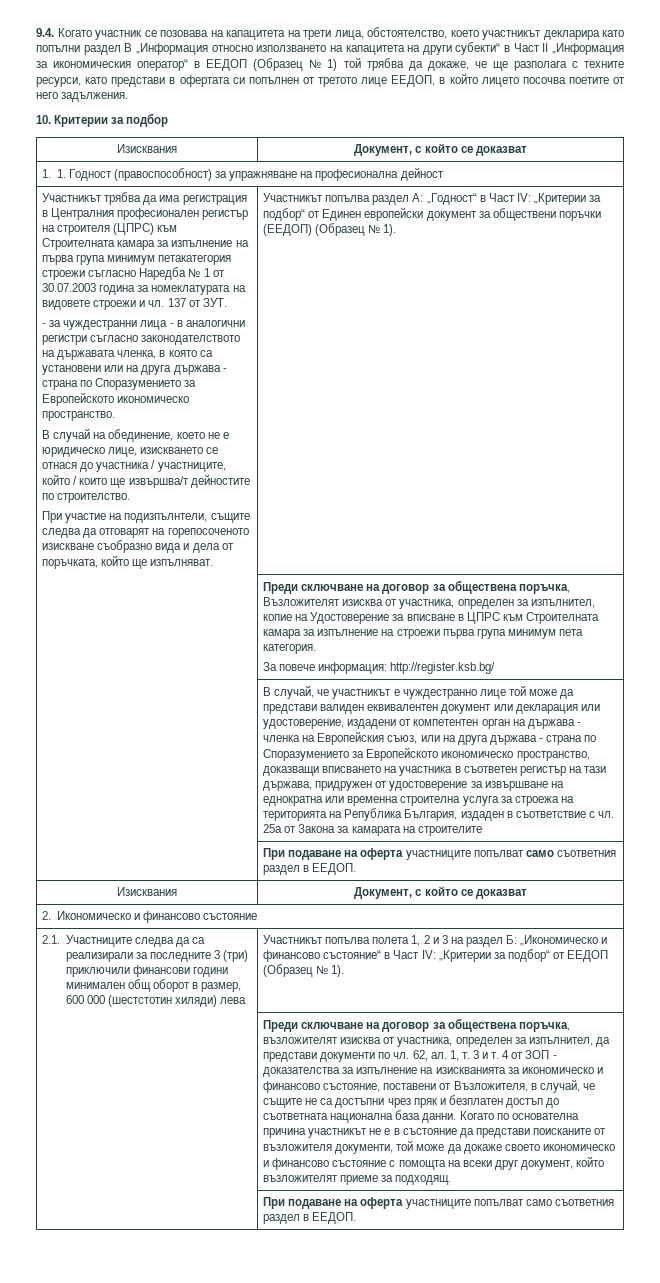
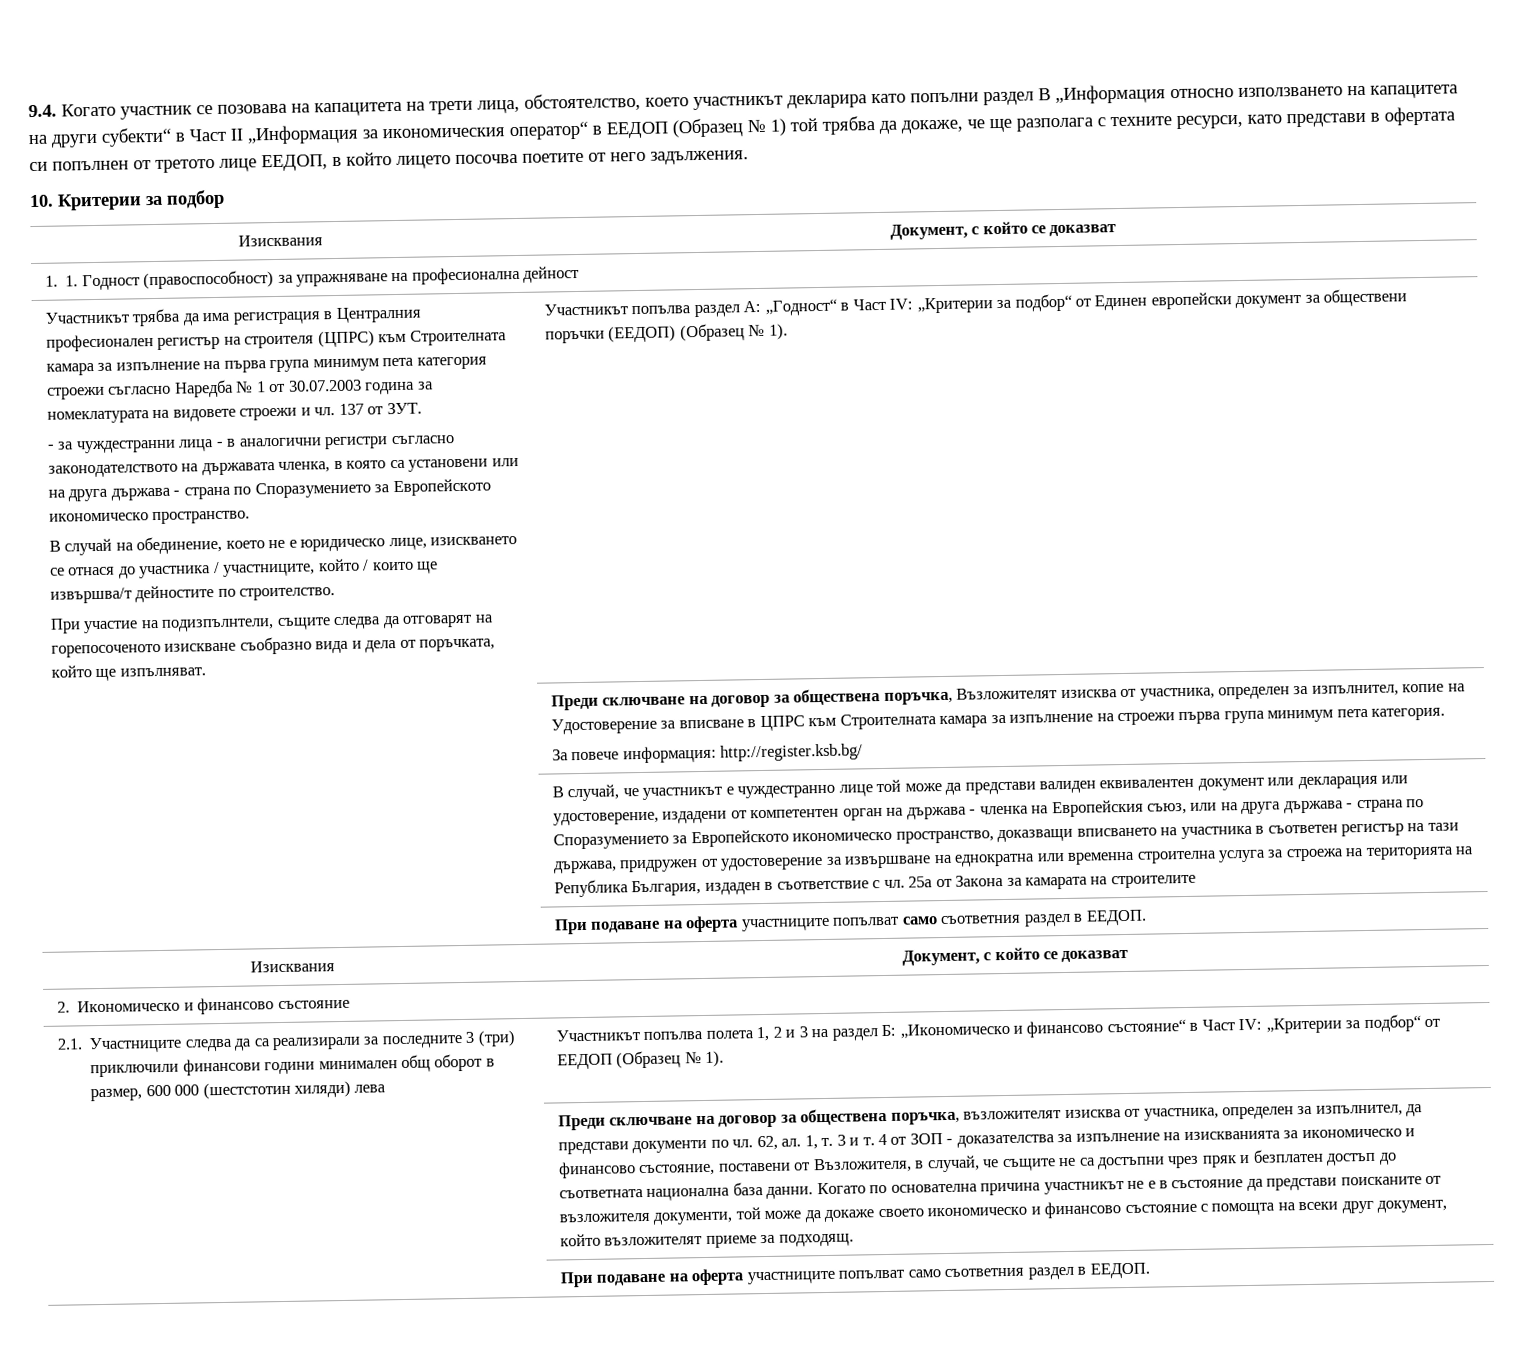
[158,255,232,265] петакатегория -> [382,356,487,370] пета категория

